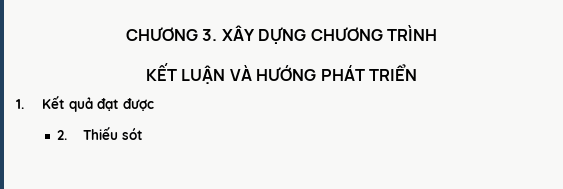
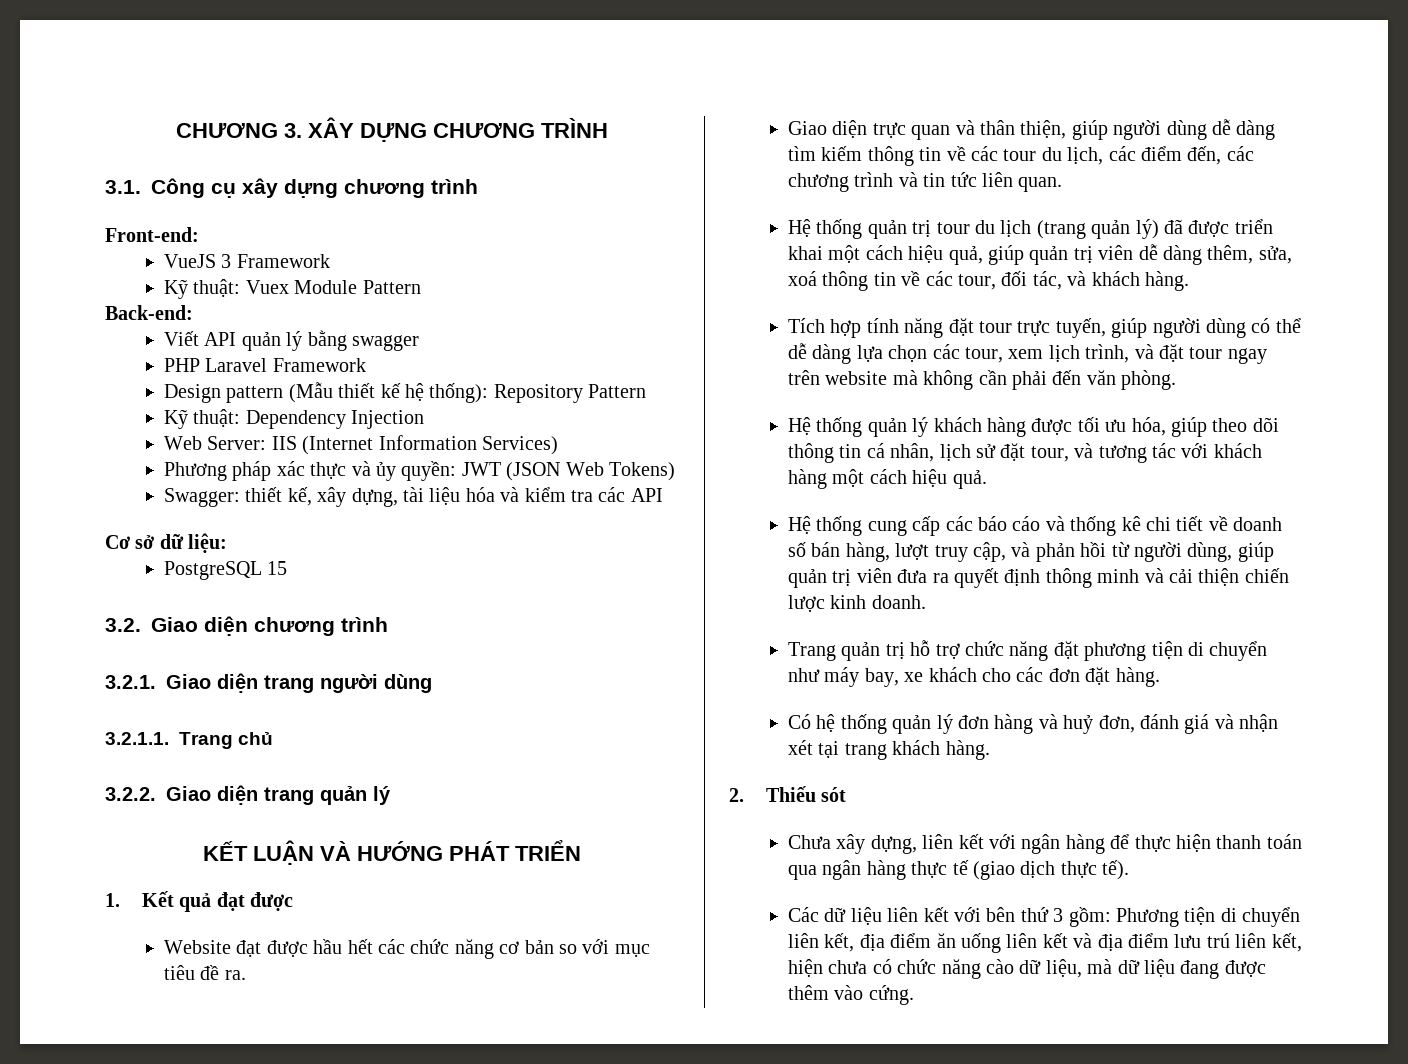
(438, 33) none -> [105,178,478,198] [105,227,199,242] [163,254,330,268] [163,279,421,299] [105,305,193,320] [163,330,419,351] [163,358,366,372] [163,382,647,403] [163,409,425,429] [163,435,558,455] [163,461,675,481] [163,487,663,507] [105,533,228,553] [163,561,288,580] [105,616,388,636] [105,673,432,693] [105,732,274,749] [105,785,391,805] // 3.1. Công cụ xây dựng chương trình // Front-end: // VueJS 3 Framework // Kỹ thuật: Vuex Module Pattern // Back-end: // Viết API quản lý bằng swagger // PHP Laravel Framework // Design pattern (Mẫu thiết kế hệ thống): Repository Pattern // Kỹ thuật: Dependency Injection // Web Server: IIS (Internet Information Services) // Phương pháp xác thực và ủy quyền: JWT (JSON Web Tokens) // Swagger: thiết kế, xây dựng, tài liệu hóa và kiểm tra các API // Cơ sở dữ liệu: // PostgreSQL 15 // 3.2. Giao diện chương trình // 3.2.1. Giao diện trang người dùng // 3.2.1.1. Trang chủ // 3.2.2. Giao diện trang quản lý
[57,127,144,140] 2. Thiếu sót -> [163,939,650,959] [163,965,246,980] [787,119,1276,140] [787,146,1254,166] [787,172,1063,192] [787,219,1273,239] [787,244,1292,265] [787,271,1189,291] [787,318,1301,338] [787,343,1267,364] [787,370,1177,390] [787,417,1279,437] [787,443,1262,463] [787,469,987,489] [787,516,1283,536] [787,542,1274,562] [787,568,1289,588] [787,595,926,612] [787,640,1268,661] [787,667,1160,687] [787,714,1279,734] [787,740,990,760] [729,786,847,802] [787,834,1302,854] [787,860,1130,880] [787,907,1301,927] [787,933,1302,953] [787,959,1266,979] [787,985,914,1005] Website đạt được hầu hết các chức năng cơ bản so với mục tiêu đề ra. // Giao diện trực quan và thân thiện, giúp người dùng dễ dàng tìm kiếm thông tin về các tour du lịch, các điểm đến, các chương trình và tin tức liên quan. // Hệ thống quản trị tour du lịch (trang quản lý) đã được triển khai một cách hiệu quả, giúp quản trị viên dễ dàng thêm, sửa, xoá thông tin về các tour, đối tác, và khách hàng. // Tích hợp tính năng đặt tour trực tuyến, giúp người dùng có thể dễ dàng lựa chọn các tour, xem lịch trình, và đặt tour ngay trên website mà không cần phải đến văn phòng. // Hệ thống quản lý khách hàng được tối ưu hóa, giúp theo dõi thông tin cá nhân, lịch sử đặt tour, và tương tác với khách hàng một cách hiệu quả. // Hệ thống cung cấp các báo cáo và thống kê chi tiết về doanh số bán hàng, lượt truy cập, và phản hồi từ người dùng, giúp quản trị viên đưa ra quyết định thông minh và cải thiện chiến lược kinh doanh. // Trang quản trị hỗ trợ chức năng đặt phương tiện di chuyển như máy bay, xe khách cho các đơn đặt hàng. // Có hệ thống quản lý đơn hàng và huỷ đơn, đánh giá và nhận xét tại trang khách hàng. // 2. Thiếu sót // Chưa xây dựng, liên kết với ngân hàng để thực hiện thanh toán qua ngân hàng thực tế (giao dịch thực tế). // Các dữ liệu liên kết với bên thứ 3 gồm: Phương tiện di chuyển liên kết, địa điểm ăn uống liên kết và địa điểm lưu trú liên kết, hiện chưa có chức năng cào dữ liệu, mà dữ liệu đang được thêm vào cứng.

